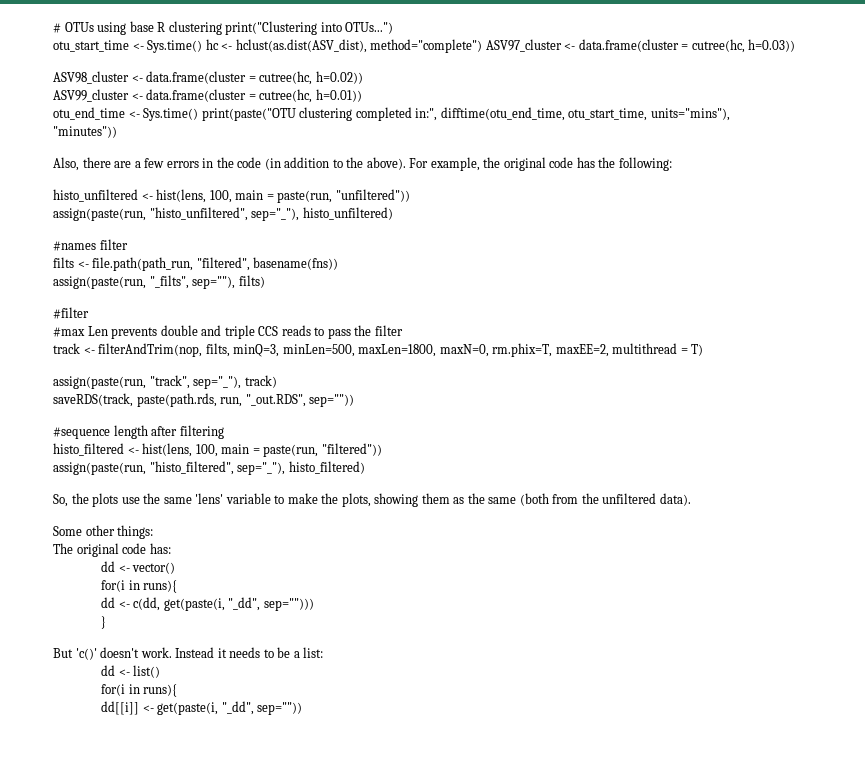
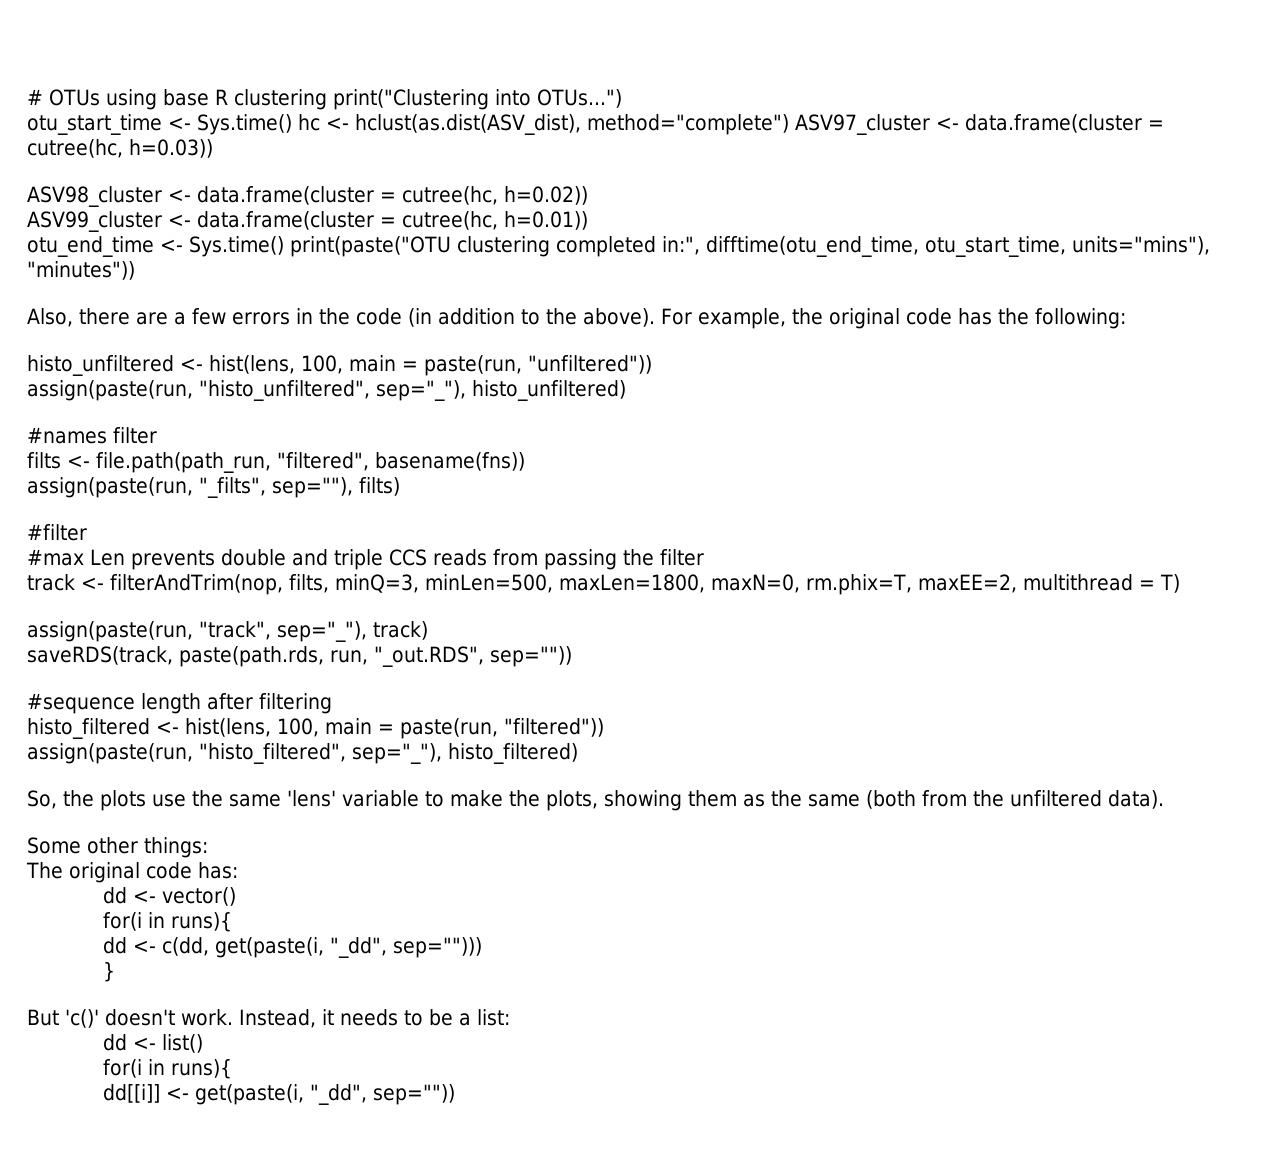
[314,327,351,339] to pass -> [493,549,617,570] from passing
[175,647,215,658] Instead -> [239,1009,316,1028] Instead,

